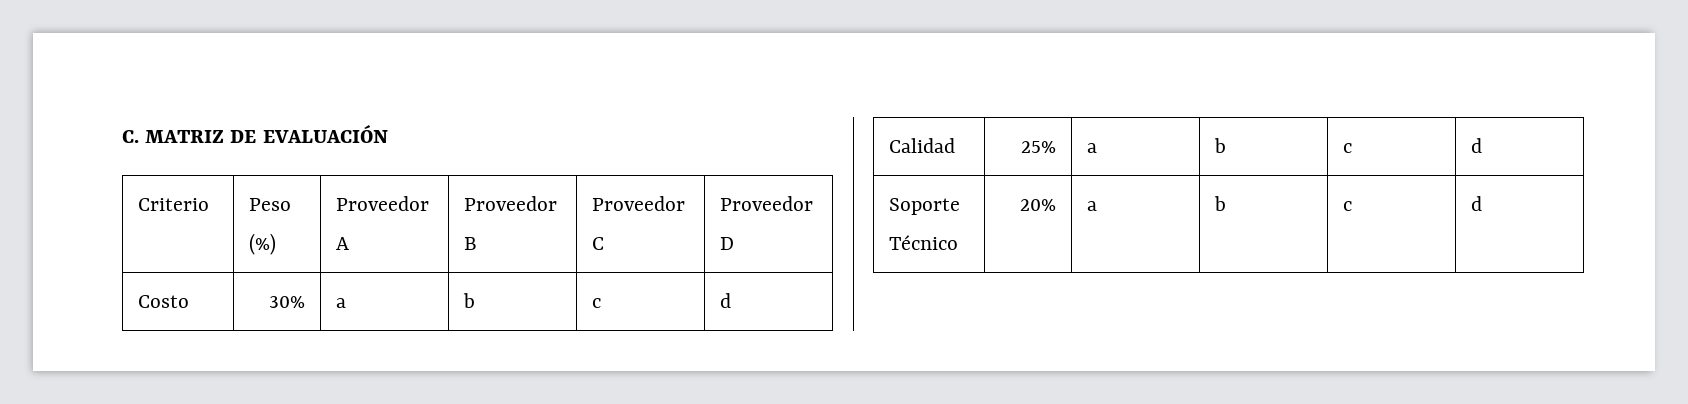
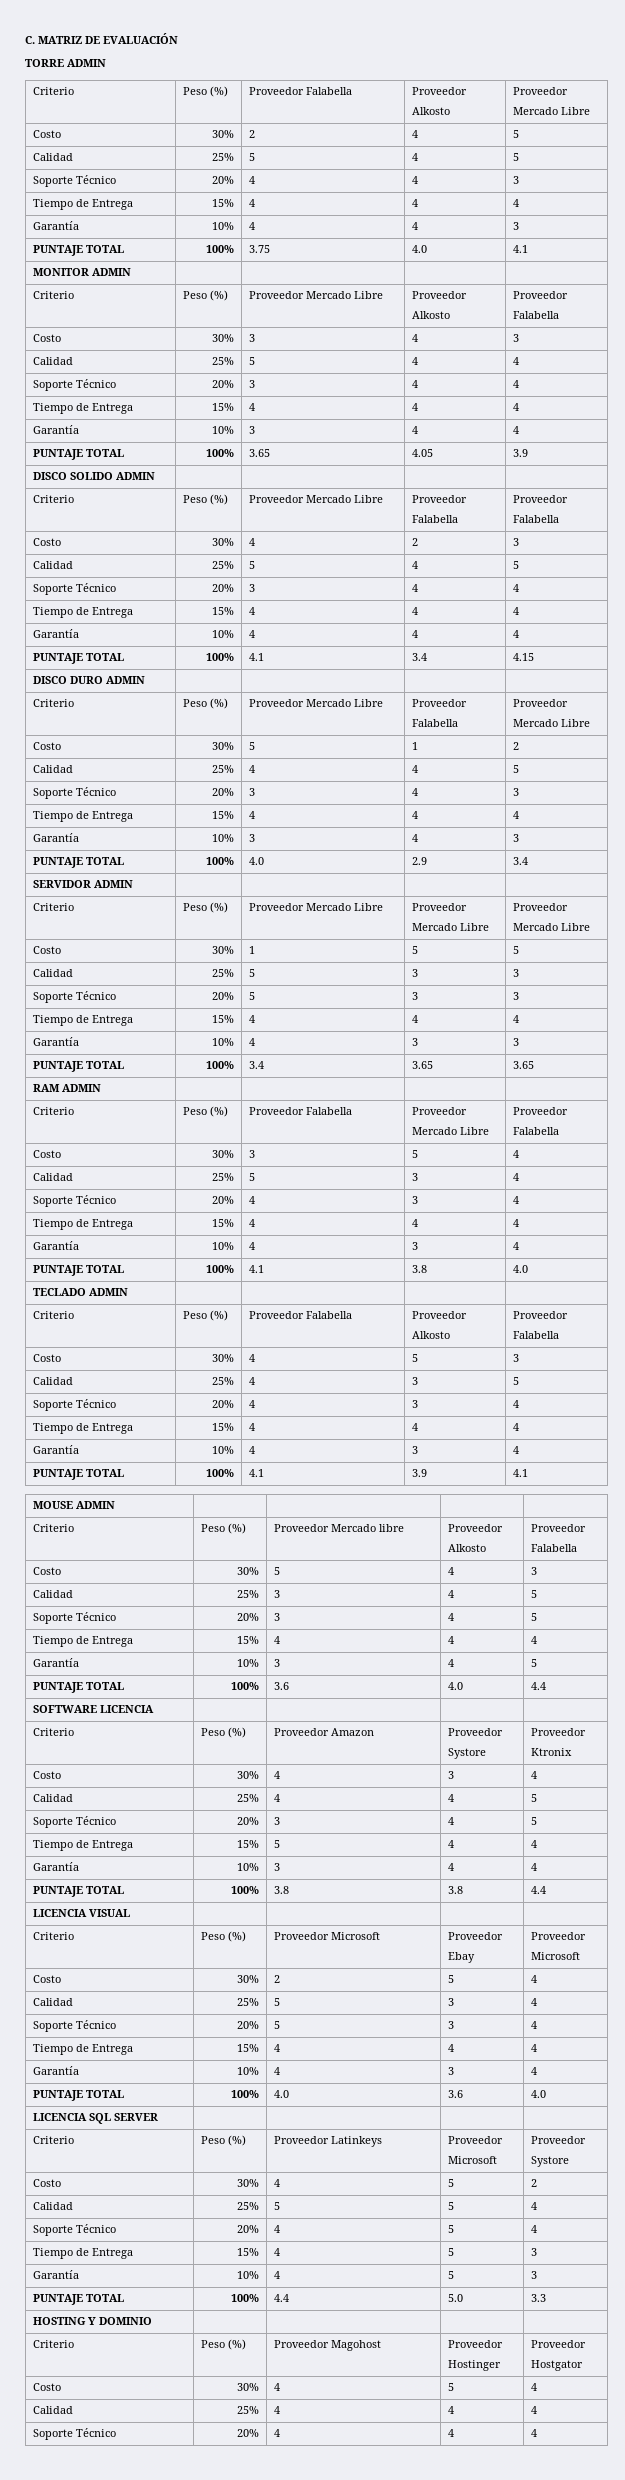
[137,198,209,211] [248,198,291,211] [248,233,276,255] [335,196,429,211] [335,237,349,250] [463,196,557,211] [463,237,477,250] [591,196,685,211] [591,237,604,250] [719,196,813,211] [719,237,734,250] [137,295,189,308] [269,296,306,308] [335,298,346,308] [462,293,475,308] [591,298,601,308] [719,293,731,308] [888,138,955,153] [1021,141,1057,153] [1086,143,1097,153] [1213,138,1226,153] [1342,143,1352,153] [1470,138,1482,153] [888,198,960,215] [888,235,958,250] [1020,199,1057,211] [1086,201,1097,211] [1213,196,1226,211] [1342,201,1352,211] [1470,196,1482,211] // Criterio | Peso (%) | Proveedor A | Proveedor B | Proveedor C | Proveedor D // Costo | 30% | a | b | c | d // Calidad | 25% | a | b | c | d // Soporte Técnico | 20% | a | b | c | d -> [25,59,106,67] [32,87,74,95] [182,86,228,97] [248,87,352,95] [411,87,467,95] [411,107,450,115] [512,87,568,95] [512,107,590,115] [32,130,61,138] [212,130,235,138] [248,130,255,138] [411,130,418,138] [512,130,519,138] [32,153,73,161] [212,153,235,161] [248,153,255,161] [411,153,418,161] [512,153,519,161] [32,175,116,187] [212,176,235,184] [248,176,255,184] [411,176,418,184] [512,176,519,184] [32,199,133,210] [212,199,235,207] [248,199,255,207] [411,199,418,207] [512,199,519,207] [32,221,79,230] [212,222,235,230] [248,222,255,230] [411,222,418,230] [512,222,519,230] [32,245,124,256] [206,245,235,253] [248,245,270,253] [411,245,427,253] [512,245,528,253] [32,268,131,276] [32,291,74,299] [182,290,228,301] [248,291,383,299] [411,291,467,299] [411,311,450,319] [512,291,568,299] [512,311,559,319] [32,334,61,342] [212,334,235,342] [248,334,255,342] [411,334,418,342] [512,334,519,342] [32,357,73,365] [212,357,235,365] [248,357,255,365] [411,357,418,365] [512,357,519,365] [32,379,116,391] [212,380,235,388] [248,380,255,388] [411,380,418,388] [512,380,519,388] [32,403,133,414] [212,403,235,411] [248,403,255,411] [411,403,418,411] [512,403,519,411] [32,425,79,434] [212,426,235,434] [248,426,255,434] [411,426,418,434] [512,426,519,434] [32,449,124,460] [206,449,235,457] [248,449,270,457] [411,449,433,457] [512,449,528,457] [32,472,155,480] [32,495,74,503] [182,494,228,505] [248,495,383,503] [411,495,467,503] [411,515,458,523] [512,495,568,503] [512,515,559,523] [32,538,61,546] [212,538,235,546] [248,538,255,546] [411,538,418,546] [512,538,519,546] [32,561,73,569] [212,561,235,569] [248,561,255,569] [411,561,418,569] [512,561,519,569] [32,583,116,595] [212,584,235,592] [248,584,255,592] [411,584,418,592] [512,584,519,592] [32,607,133,618] [212,607,235,615] [248,607,255,615] [411,607,418,615] [512,607,519,615] [32,629,79,638] [212,630,235,638] [248,630,255,638] [411,630,418,638] [512,630,519,638] [32,653,124,664] [206,653,235,661] [248,653,264,661] [411,653,427,661] [512,653,534,661] [32,676,145,684] [32,699,74,707] [182,698,228,709] [248,699,383,707] [411,699,467,707] [411,719,458,727] [512,699,568,707] [512,719,590,727] [32,742,61,750] [212,742,235,750] [248,742,255,750] [411,742,418,750] [512,742,519,750] [32,765,73,773] [212,765,235,773] [248,765,255,773] [411,765,418,773] [512,765,519,773] [32,787,116,799] [212,788,235,796] [248,788,255,796] [411,788,418,796] [512,788,519,796] [32,811,133,822] [212,811,235,819] [248,811,255,819] [411,811,418,819] [512,811,519,819] [32,833,79,842] [212,834,235,842] [248,834,255,842] [411,834,418,842] [512,834,519,842] [32,857,124,868] [206,857,235,865] [248,857,264,865] [411,857,427,865] [512,857,528,865] [32,880,133,888] [32,903,74,911] [182,902,228,913] [248,903,383,911] [411,903,467,911] [411,923,489,931] [512,903,568,911] [512,923,590,931] [32,946,61,954] [212,946,235,954] [248,946,255,954] [411,946,418,954] [512,946,519,954] [32,969,73,977] [212,969,235,977] [248,969,255,977] [411,969,418,977] [512,969,519,977] [32,991,116,1003] [212,992,235,1000] [248,992,255,1000] [411,992,418,1000] [512,992,519,1000] [32,1015,133,1026] [212,1015,235,1023] [248,1015,255,1023] [411,1015,418,1023] [512,1015,519,1023] [32,1037,79,1046] [212,1038,235,1046] [248,1038,255,1046] [411,1038,418,1046] [512,1038,519,1046] [32,1061,124,1072] [206,1061,235,1069] [248,1061,264,1069] [411,1061,433,1069] [512,1061,534,1069] [32,1084,101,1092] [32,1107,74,1115] [182,1106,228,1117] [248,1107,352,1115] [411,1107,467,1115] [411,1127,489,1135] [512,1107,568,1115] [512,1127,559,1135] [32,1150,61,1158] [212,1150,235,1158] [248,1150,255,1158] [411,1150,418,1158] [512,1150,519,1158] [32,1173,73,1181] [212,1173,235,1181] [248,1173,255,1181] [411,1173,418,1181] [512,1173,519,1181] [32,1195,116,1207] [212,1196,235,1204] [248,1196,255,1204] [411,1196,418,1204] [512,1196,519,1204] [32,1219,133,1230] [212,1219,235,1227] [248,1219,255,1227] [411,1219,418,1227] [512,1219,519,1227] [32,1241,79,1250] [212,1242,235,1250] [248,1242,255,1250] [411,1242,418,1250] [512,1242,519,1250] [32,1265,124,1276] [206,1265,235,1273] [248,1265,264,1273] [411,1265,427,1273] [512,1265,528,1273] [32,1288,128,1296] [32,1311,74,1319] [182,1310,228,1321] [248,1311,352,1319] [411,1311,467,1319] [411,1331,450,1339] [512,1311,568,1319] [512,1331,559,1339] [32,1354,61,1362] [212,1354,235,1362] [248,1354,255,1362] [411,1354,418,1362] [512,1354,519,1362] [32,1377,73,1385] [212,1377,235,1385] [248,1377,255,1385] [411,1377,418,1385] [512,1377,519,1385] [32,1399,116,1411] [212,1400,235,1408] [248,1400,255,1408] [411,1400,418,1408] [512,1400,519,1408] [32,1423,133,1434] [212,1423,235,1431] [248,1423,255,1431] [411,1423,418,1431] [512,1423,519,1431] [32,1445,79,1454] [212,1446,235,1454] [248,1446,255,1454] [411,1446,418,1454] [512,1446,519,1454] [32,1469,124,1480] [206,1469,235,1477] [248,1469,264,1477] [411,1469,427,1477] [512,1469,528,1477] [32,1501,115,1509] [32,1524,74,1532] [200,1523,246,1534] [273,1524,404,1532] [447,1524,503,1532] [447,1544,486,1552] [530,1524,586,1532] [530,1544,577,1552] [32,1567,61,1575] [237,1567,260,1575] [273,1567,280,1575] [447,1567,454,1575] [530,1567,537,1575] [32,1590,73,1598] [237,1590,260,1598] [273,1590,280,1598] [447,1590,454,1598] [530,1590,537,1598] [32,1612,116,1624] [237,1613,260,1621] [273,1613,280,1621] [447,1613,454,1621] [530,1613,537,1621] [32,1636,133,1647] [237,1636,260,1644] [273,1636,280,1644] [447,1636,454,1644] [530,1636,537,1644] [32,1658,79,1667] [237,1659,260,1667] [273,1659,280,1667] [447,1659,454,1667] [530,1659,537,1667] [32,1682,124,1693] [231,1682,260,1690] [273,1682,289,1690] [447,1682,463,1690] [530,1682,546,1690] [32,1705,154,1713] [32,1728,74,1736] [200,1727,246,1738] [273,1728,374,1736] [447,1728,503,1736] [447,1748,486,1759] [530,1728,586,1736] [530,1748,572,1756] [32,1771,61,1779] [237,1771,260,1779] [273,1771,280,1779] [447,1771,454,1779] [530,1771,537,1779] [32,1794,73,1802] [237,1794,260,1802] [273,1794,280,1802] [447,1794,454,1802] [530,1794,537,1802] [32,1816,116,1828] [237,1817,260,1825] [273,1817,280,1825] [447,1817,454,1825] [530,1817,537,1825] [32,1840,133,1851] [237,1840,260,1848] [273,1840,280,1848] [447,1840,454,1848] [530,1840,537,1848] [32,1862,79,1871] [237,1863,260,1871] [273,1863,280,1871] [447,1863,454,1871] [530,1863,537,1871] [32,1886,124,1897] [231,1886,260,1894] [273,1886,289,1894] [447,1886,463,1894] [530,1886,546,1894] [32,1909,130,1917] [32,1932,74,1940] [200,1931,246,1942] [273,1932,380,1940] [447,1932,503,1940] [447,1952,475,1963] [530,1932,586,1940] [530,1952,580,1960] [32,1975,61,1983] [237,1975,260,1983] [273,1975,280,1983] [447,1975,454,1983] [530,1975,537,1983] [32,1998,73,2006] [237,1998,260,2006] [273,1998,280,2006] [447,1998,454,2006] [530,1998,537,2006] [32,2020,116,2032] [237,2021,260,2029] [273,2021,280,2029] [447,2021,454,2029] [530,2021,537,2029] [32,2044,133,2055] [237,2044,260,2052] [273,2044,280,2052] [447,2044,454,2052] [530,2044,537,2052] [32,2066,79,2075] [237,2067,260,2075] [273,2067,280,2075] [447,2067,454,2075] [530,2067,537,2075] [32,2090,124,2101] [231,2090,260,2098] [273,2090,289,2098] [447,2090,463,2098] [530,2090,546,2098] [32,2113,158,2124] [32,2136,74,2144] [200,2135,246,2146] [273,2136,382,2147] [447,2136,503,2144] [447,2156,497,2164] [530,2136,586,2144] [530,2156,569,2167] [32,2179,61,2187] [237,2179,260,2187] [273,2179,280,2187] [447,2179,454,2187] [530,2179,537,2187] [32,2202,73,2210] [237,2202,260,2210] [273,2202,280,2210] [447,2202,454,2210] [530,2202,537,2210] [32,2224,116,2236] [237,2225,260,2233] [273,2225,280,2233] [447,2225,454,2233] [530,2225,537,2233] [32,2248,133,2259] [237,2248,260,2256] [273,2248,280,2256] [447,2248,454,2256] [530,2248,537,2256] [32,2270,79,2279] [237,2271,260,2279] [273,2271,280,2279] [447,2271,454,2279] [530,2271,537,2279] [32,2294,124,2305] [231,2294,260,2302] [273,2294,289,2302] [447,2294,463,2302] [530,2294,546,2302] [32,2317,152,2325] [32,2340,74,2348] [200,2339,246,2350] [273,2340,381,2351] [447,2340,503,2348] [447,2360,501,2371] [530,2340,586,2348] [530,2360,583,2371] [32,2383,61,2391] [237,2383,260,2391] [273,2383,280,2391] [447,2383,454,2391] [530,2383,537,2391] [32,2406,73,2414] [237,2406,260,2414] [273,2406,280,2414] [447,2406,454,2414] [530,2406,537,2414] [32,2428,116,2440] [237,2429,260,2437] [273,2429,280,2437] [447,2429,454,2437] [530,2429,537,2437] // TORRE ADMIN // Criterio | Peso (%) | Proveedor Falabella | Proveedor // Alkosto | Proveedor // Mercado Libre // Costo | 30% | 2 | 4 | 5 // Calidad | 25% | 5 | 4 | 5 // Soporte Técnico | 20% | 4 | 4 | 3 // Tiempo de Entrega | 15% | 4 | 4 | 4 // Garantía | 10% | 4 | 4 | 3 // PUNTAJE TOTAL | 100% | 3.75 | 4.0 | 4.1 // MONITOR ADMIN | | | | // Criterio | Peso (%) | Proveedor Mercado Libre | Proveedor // Alkosto | Proveedor // Falabella // Costo | 30% | 3 | 4 | 3 // Calidad | 25% | 5 | 4 | 4 // Soporte Técnico | 20% | 3 | 4 | 4 // Tiempo de Entrega | 15% | 4 | 4 | 4 // Garantía | 10% | 3 | 4 | 4 // PUNTAJE TOTAL | 100% | 3.65 | 4.05 | 3.9 // DISCO SOLIDO ADMIN | | | | // Criterio | Peso (%) | Proveedor Mercado Libre | Proveedor // Falabella | Proveedor // Falabella // Costo | 30% | 4 | 2 | 3 // Calidad | 25% | 5 | 4 | 5 // Soporte Técnico | 20% | 3 | 4 | 4 // Tiempo de Entrega | 15% | 4 | 4 | 4 // Garantía | 10% | 4 | 4 | 4 // PUNTAJE TOTAL | 100% | 4.1 | 3.4 | 4.15 // DISCO DURO ADMIN | | | | // Criterio | Peso (%) | Proveedor Mercado Libre | Proveedor // Falabella | Proveedor // Mercado Libre // Costo | 30% | 5 | 1 | 2 // Calidad | 25% | 4 | 4 | 5 // Soporte Técnico | 20% | 3 | 4 | 3 // Tiempo de Entrega | 15% | 4 | 4 | 4 // Garantía | 10% | 3 | 4 | 3 // PUNTAJE TOTAL | 100% | 4.0 | 2.9 | 3.4 // SERVIDOR ADMIN | | | | // Criterio | Peso (%) | Proveedor Mercado Libre | Proveedor // Mercado Libre | Proveedor // Mercado Libre // Costo | 30% | 1 | 5 | 5 // Calidad | 25% | 5 | 3 | 3 // Soporte Técnico | 20% | 5 | 3 | 3 // Tiempo de Entrega | 15% | 4 | 4 | 4 // Garantía | 10% | 4 | 3 | 3 // PUNTAJE TOTAL | 100% | 3.4 | 3.65 | 3.65 // RAM ADMIN | | | | // Criterio | Peso (%) | Proveedor Falabella | Proveedor // Mercado Libre | Proveedor // Falabella // Costo | 30% | 3 | 5 | 4 // Calidad | 25% | 5 | 3 | 4 // Soporte Técnico | 20% | 4 | 3 | 4 // Tiempo de Entrega | 15% | 4 | 4 | 4 // Garantía | 10% | 4 | 3 | 4 // PUNTAJE TOTAL | 100% | 4.1 | 3.8 | 4.0 // TECLADO ADMIN | | | | // Criterio | Peso (%) | Proveedor Falabella | Proveedor // Alkosto | Proveedor // Falabella // Costo | 30% | 4 | 5 | 3 // Calidad | 25% | 4 | 3 | 5 // Soporte Técnico | 20% | 4 | 3 | 4 // Tiempo de Entrega | 15% | 4 | 4 | 4 // Garantía | 10% | 4 | 3 | 4 // PUNTAJE TOTAL | 100% | 4.1 | 3.9 | 4.1 // MOUSE ADMIN | | | | // Criterio | Peso (%) | Proveedor Mercado libre | Proveedor // Alkosto | Proveedor // Falabella // Costo | 30% | 5 | 4 | 3 // Calidad | 25% | 3 | 4 | 5 // Soporte Técnico | 20% | 3 | 4 | 5 // Tiempo de Entrega | 15% | 4 | 4 | 4 // Garantía | 10% | 3 | 4 | 5 // PUNTAJE TOTAL | 100% | 3.6 | 4.0 | 4.4 // SOFTWARE LICENCIA | | | | // Criterio | Peso (%) | Proveedor Amazon | Proveedor // Systore | Proveedor // Ktronix // Costo | 30% | 4 | 3 | 4 // Calidad | 25% | 4 | 4 | 5 // Soporte Técnico | 20% | 3 | 4 | 5 // Tiempo de Entrega | 15% | 5 | 4 | 4 // Garantía | 10% | 3 | 4 | 4 // PUNTAJE TOTAL | 100% | 3.8 | 3.8 | 4.4 // LICENCIA VISUAL | | | | // Criterio | Peso (%) | Proveedor Microsoft | Proveedor // Ebay | Proveedor // Microsoft // Costo | 30% | 2 | 5 | 4 // Calidad | 25% | 5 | 3 | 4 // Soporte Técnico | 20% | 5 | 3 | 4 // Tiempo de Entrega | 15% | 4 | 4 | 4 // Garantía | 10% | 4 | 3 | 4 // PUNTAJE TOTAL | 100% | 4.0 | 3.6 | 4.0 // LICENCIA SQL SERVER | | | | // Criterio | Peso (%) | Proveedor Latinkeys | Proveedor // Microsoft | Proveedor // Systore // Costo | 30% | 4 | 5 | 2 // Calidad | 25% | 5 | 5 | 4 // Soporte Técnico | 20% | 4 | 5 | 4 // Tiempo de Entrega | 15% | 4 | 5 | 3 // Garantía | 10% | 4 | 5 | 3 // PUNTAJE TOTAL | 100% | 4.4 | 5.0 | 3.3 // HOSTING Y DOMINIO | | | | // Criterio | Peso (%) | Proveedor Magohost | Proveedor // Hostinger | Proveedor // Hostgator // Costo | 30% | 4 | 5 | 4 // Calidad | 25% | 4 | 4 | 4 // Soporte Técnico | 20% | 4 | 4 | 4

